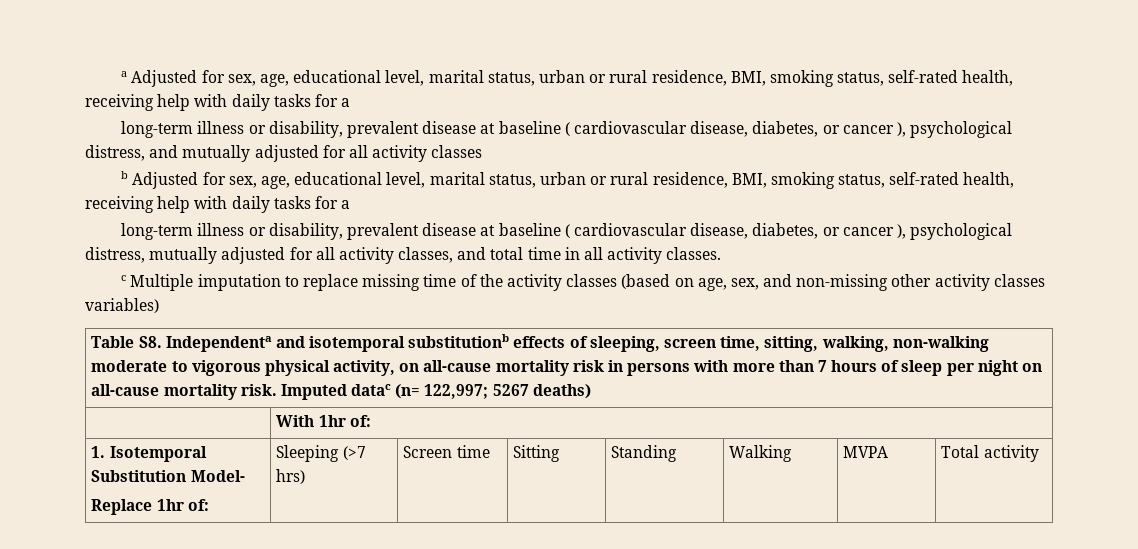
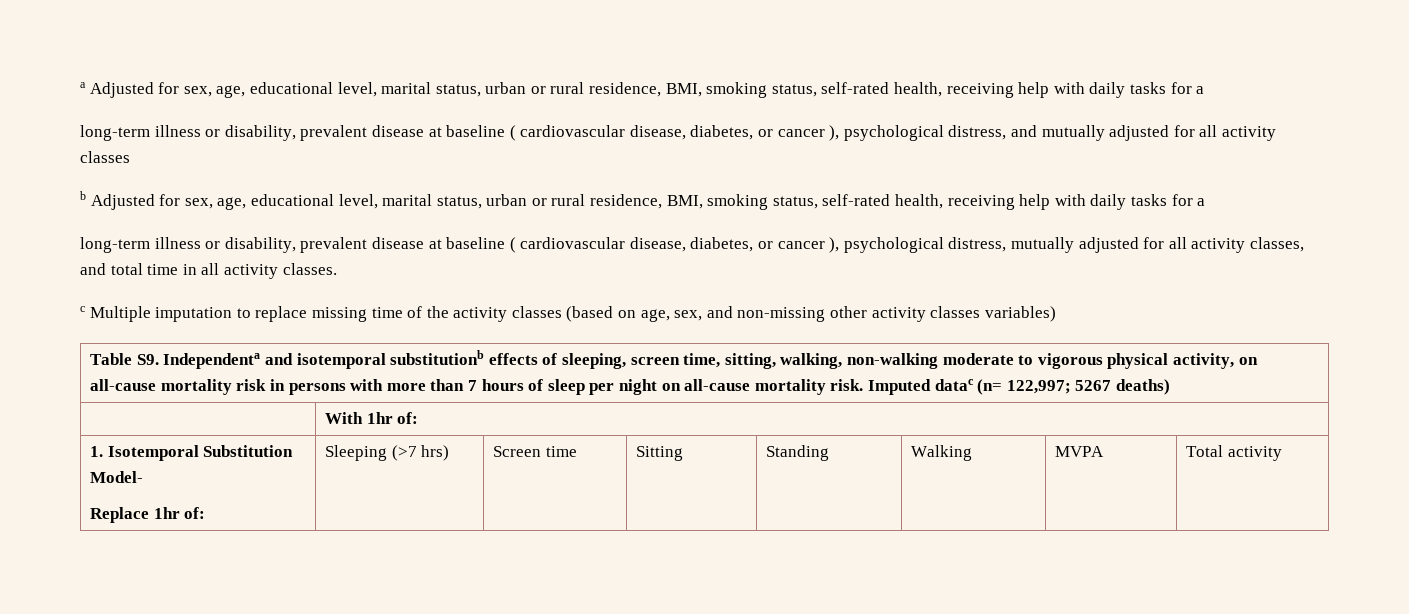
[138,336,162,348] S8. -> [136,354,159,365] S9.

